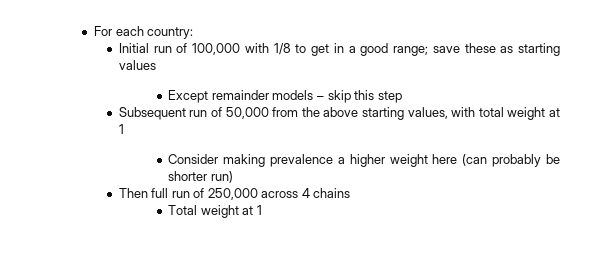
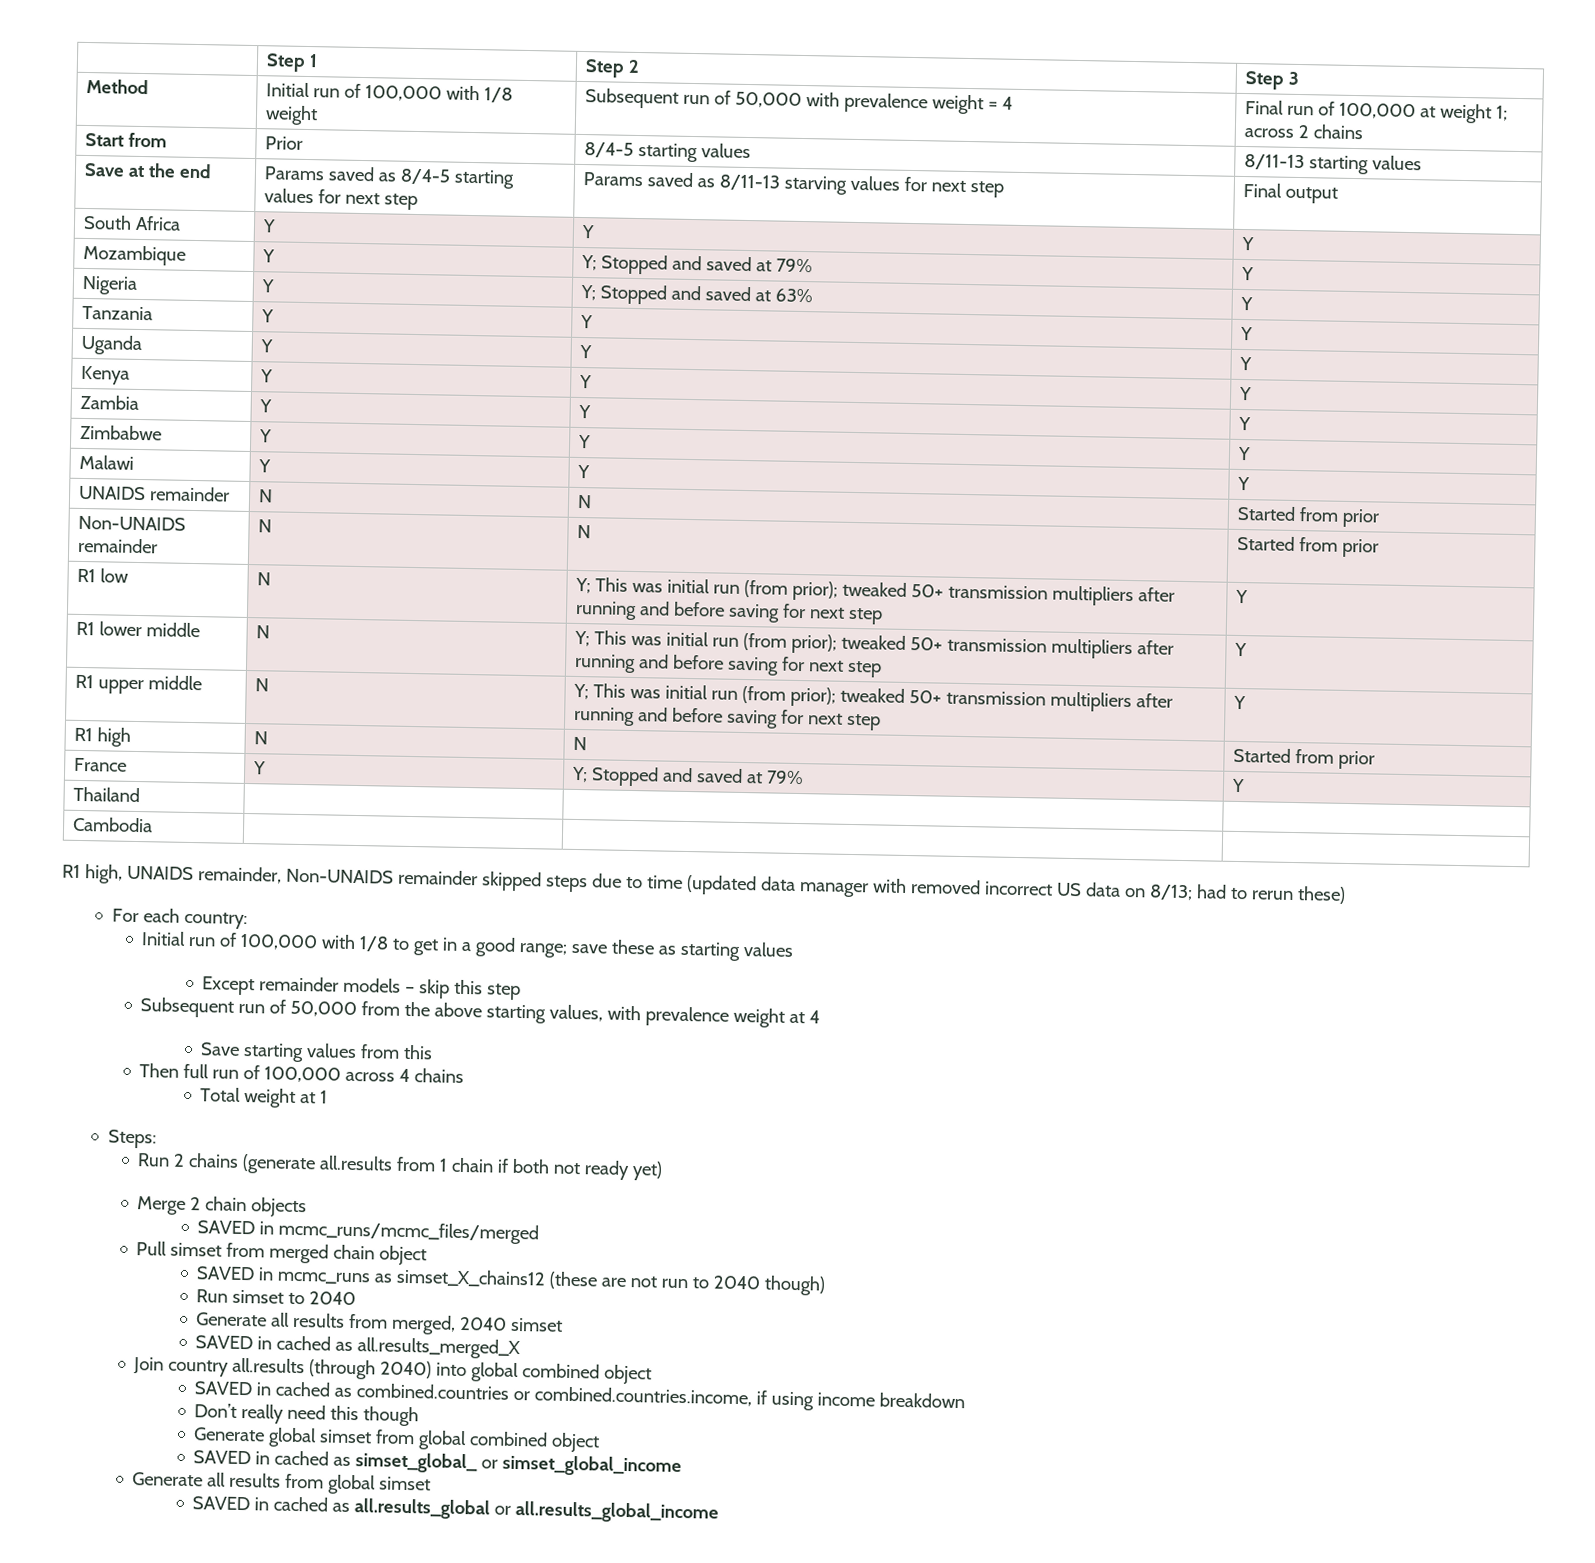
(94, 31) none -> [265,53,318,72] [584,59,640,78] [1244,71,1299,90] [85,78,149,95] [265,82,513,103] [264,105,318,126] [584,88,1013,115] [1244,99,1508,124] [1243,124,1364,140] [84,132,167,148] [264,136,303,150] [583,142,751,163] [1243,153,1422,175] [83,162,212,179] [263,166,515,189] [263,188,418,211] [582,172,1004,198] [1242,182,1338,204] [82,214,181,231] [261,219,276,233] [580,224,595,239] [1240,236,1254,251] [82,244,186,266] [261,249,275,263] [580,254,813,275] [1240,266,1254,281] [81,275,138,295] [260,279,275,293] [579,284,813,305] [1239,296,1253,311] [81,305,153,321] [260,309,274,323] [579,314,593,329] [1239,326,1253,341] [80,334,142,356] [259,339,273,353] [578,344,592,359] [1238,356,1252,371] [80,365,130,385] [259,369,273,383] [578,374,592,389] [1237,386,1252,401] [79,394,139,410] [258,399,272,413] [577,404,591,419] [1237,416,1251,431] [79,424,162,441] [258,429,272,443] [577,434,591,449] [1236,446,1251,461] [78,454,134,470] [257,459,271,473] [576,464,590,479] [1236,476,1250,491] [78,485,230,502] [257,489,273,503] [576,494,592,509] [1236,505,1380,528] [77,515,186,531] [77,537,158,554] [257,519,272,533] [576,524,591,539] [1236,535,1379,558] [76,568,129,583] [256,572,271,586] [574,577,1175,607] [574,600,883,625] [1234,589,1248,604] [75,621,200,638] [255,625,270,639] [573,630,1174,660] [573,653,882,678] [1233,642,1247,657] [74,674,202,695] [254,678,269,692] [572,683,1173,713] [572,706,881,731] [1232,695,1246,710] [73,727,131,747] [253,731,268,745] [572,736,587,751] [1232,747,1375,770] [73,757,127,772] [252,761,266,775] [570,766,804,787] [1230,778,1245,793] [72,786,140,803] [71,816,153,833] [62,864,1346,904] | Step 1 | Step 2 | Step 3 // Method | Initial run of 100,000 with 1/8 weight | Subsequent run of 50,000 with prevalence weight = 4 | Final run of 100,000 at weight 1; across 2 chains // Start from | Prior | 8/4-5 starting values | 8/11-13 starting values // Save at the end | Params saved as 8/4-5 starting values for next step | Params saved as 8/11-13 starving values for next step | Final output // South Africa | Y | Y | Y // Mozambique | Y | Y; Stopped and saved at 79% | Y // Nigeria | Y | Y; Stopped and saved at 63% | Y // Tanzania | Y | Y | Y // Uganda | Y | Y | Y // Kenya | Y | Y | Y // Zambia | Y | Y | Y // Zimbabwe | Y | Y | Y // Malawi | Y | Y | Y // UNAIDS remainder | N | N | Started from prior // Non-UNAIDS remainder | N | N | Started from prior // R1 low | N | Y; This was initial run (from prior); tweaked 50+ transmission multipliers after running and before saving for next step | Y // R1 lower middle | N | Y; This was initial run (from prior); tweaked 50+ transmission multipliers after running and before saving for next step | Y // R1 upper middle | N | Y; This was initial run (from prior); tweaked 50+ transmission multipliers after running and before saving for next step | Y // R1 high | N | N | Started from prior // France | Y | Y; Stopped and saved at 79% | Y // Thailand | | | // Cambodia | | | // R1 high, UNAIDS remainder, Non-UNAIDS remainder skipped steps due to time (updated data manager with removed incorrect US data on 8/13; had to rerun these) //
[478,107,561,120] [118,124,124,134] [168,154,561,167] [168,171,233,183] total weight at 1 // Consider making prevalence a higher weight here (can probably be shorter run) -> [645,1006,821,1028] [200,1042,434,1063] prevalence weight at 4 // Save starting values from this
[207,188,258,200] 250,000 -> [264,1066,342,1083] 100,000
(262, 210) none -> [107,1129,157,1149] [137,1153,664,1181] [137,1196,308,1218] [197,1220,540,1245] [136,1241,428,1266] [196,1266,827,1296] [196,1289,357,1306] [196,1312,564,1335] [195,1335,521,1360] [133,1357,653,1385] [194,1381,966,1411] [194,1403,420,1427] [193,1427,601,1453] [193,1450,683,1478] [132,1472,432,1495] [192,1496,720,1524] // Steps: // Run 2 chains (generate all.results from 1 chain if both not ready yet) // Merge 2 chain objects // SAVED in mcmc_runs/mcmc_files/merged // Pull simset from merged chain object // SAVED in mcmc_runs as simset_X_chains12 (these are not run to 2040 though) // Run simset to 2040 // Generate all results from merged, 2040 simset // SAVED in cached as all.results_merged_X // Join country all.results (through 2040) into global combined object // SAVED in cached as combined.countries or combined.countries.income, if using income breakdown // Don’t really need this though // Generate global simset from global combined object // SAVED in cached as simset_global_ or simset_global_income // Generate all results from global simset // SAVED in cached as all.results_global or all.results_global_income

